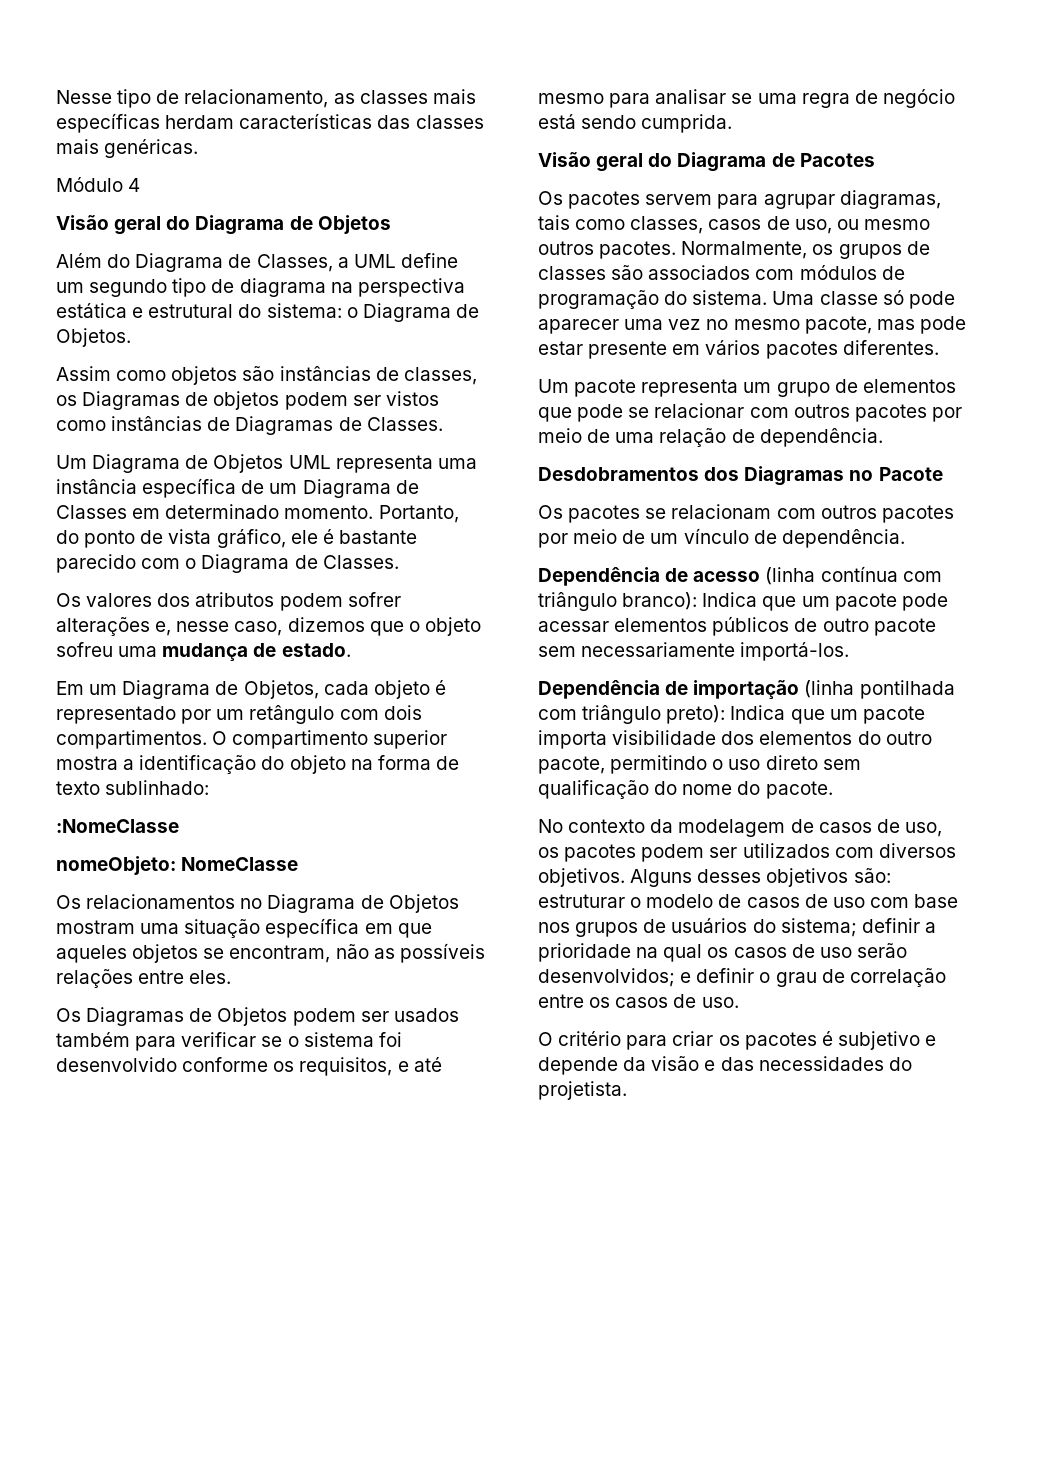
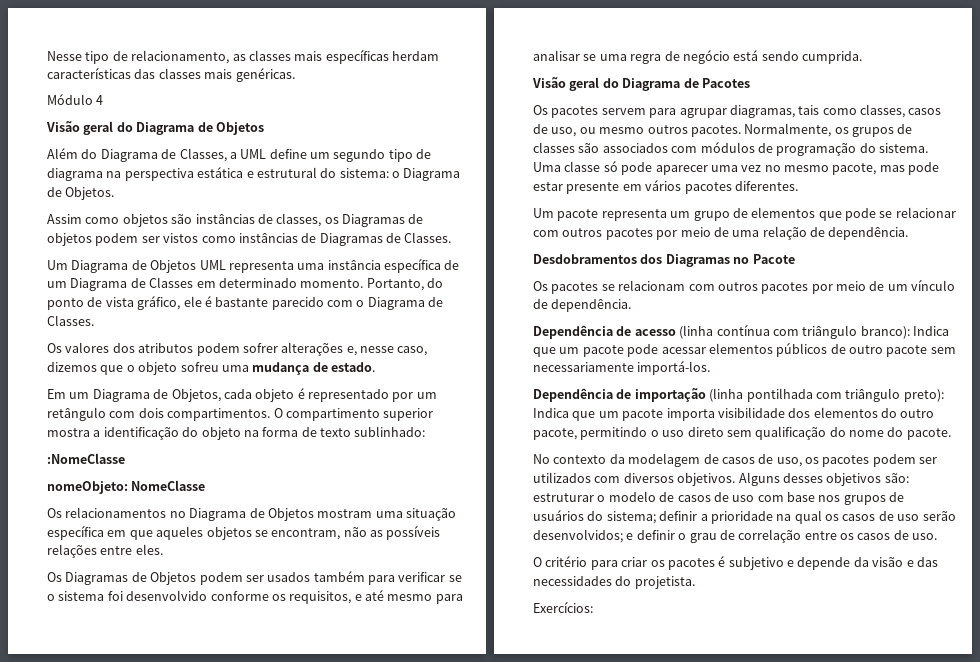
(627, 1090) none -> [533,601,593,613] // Exercícios:

